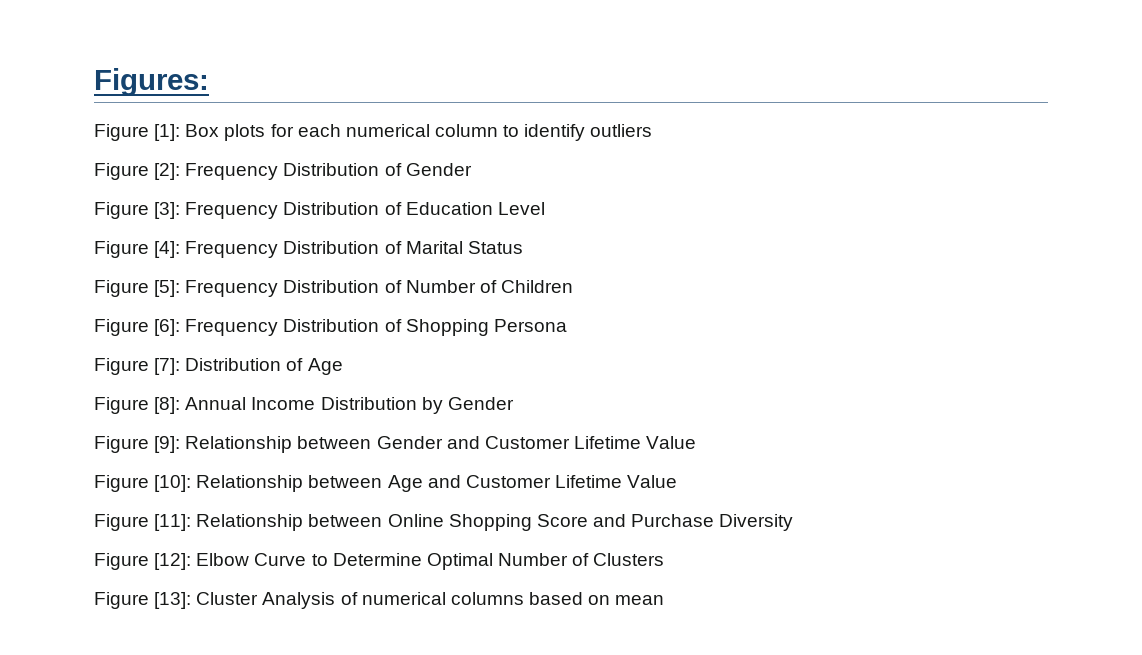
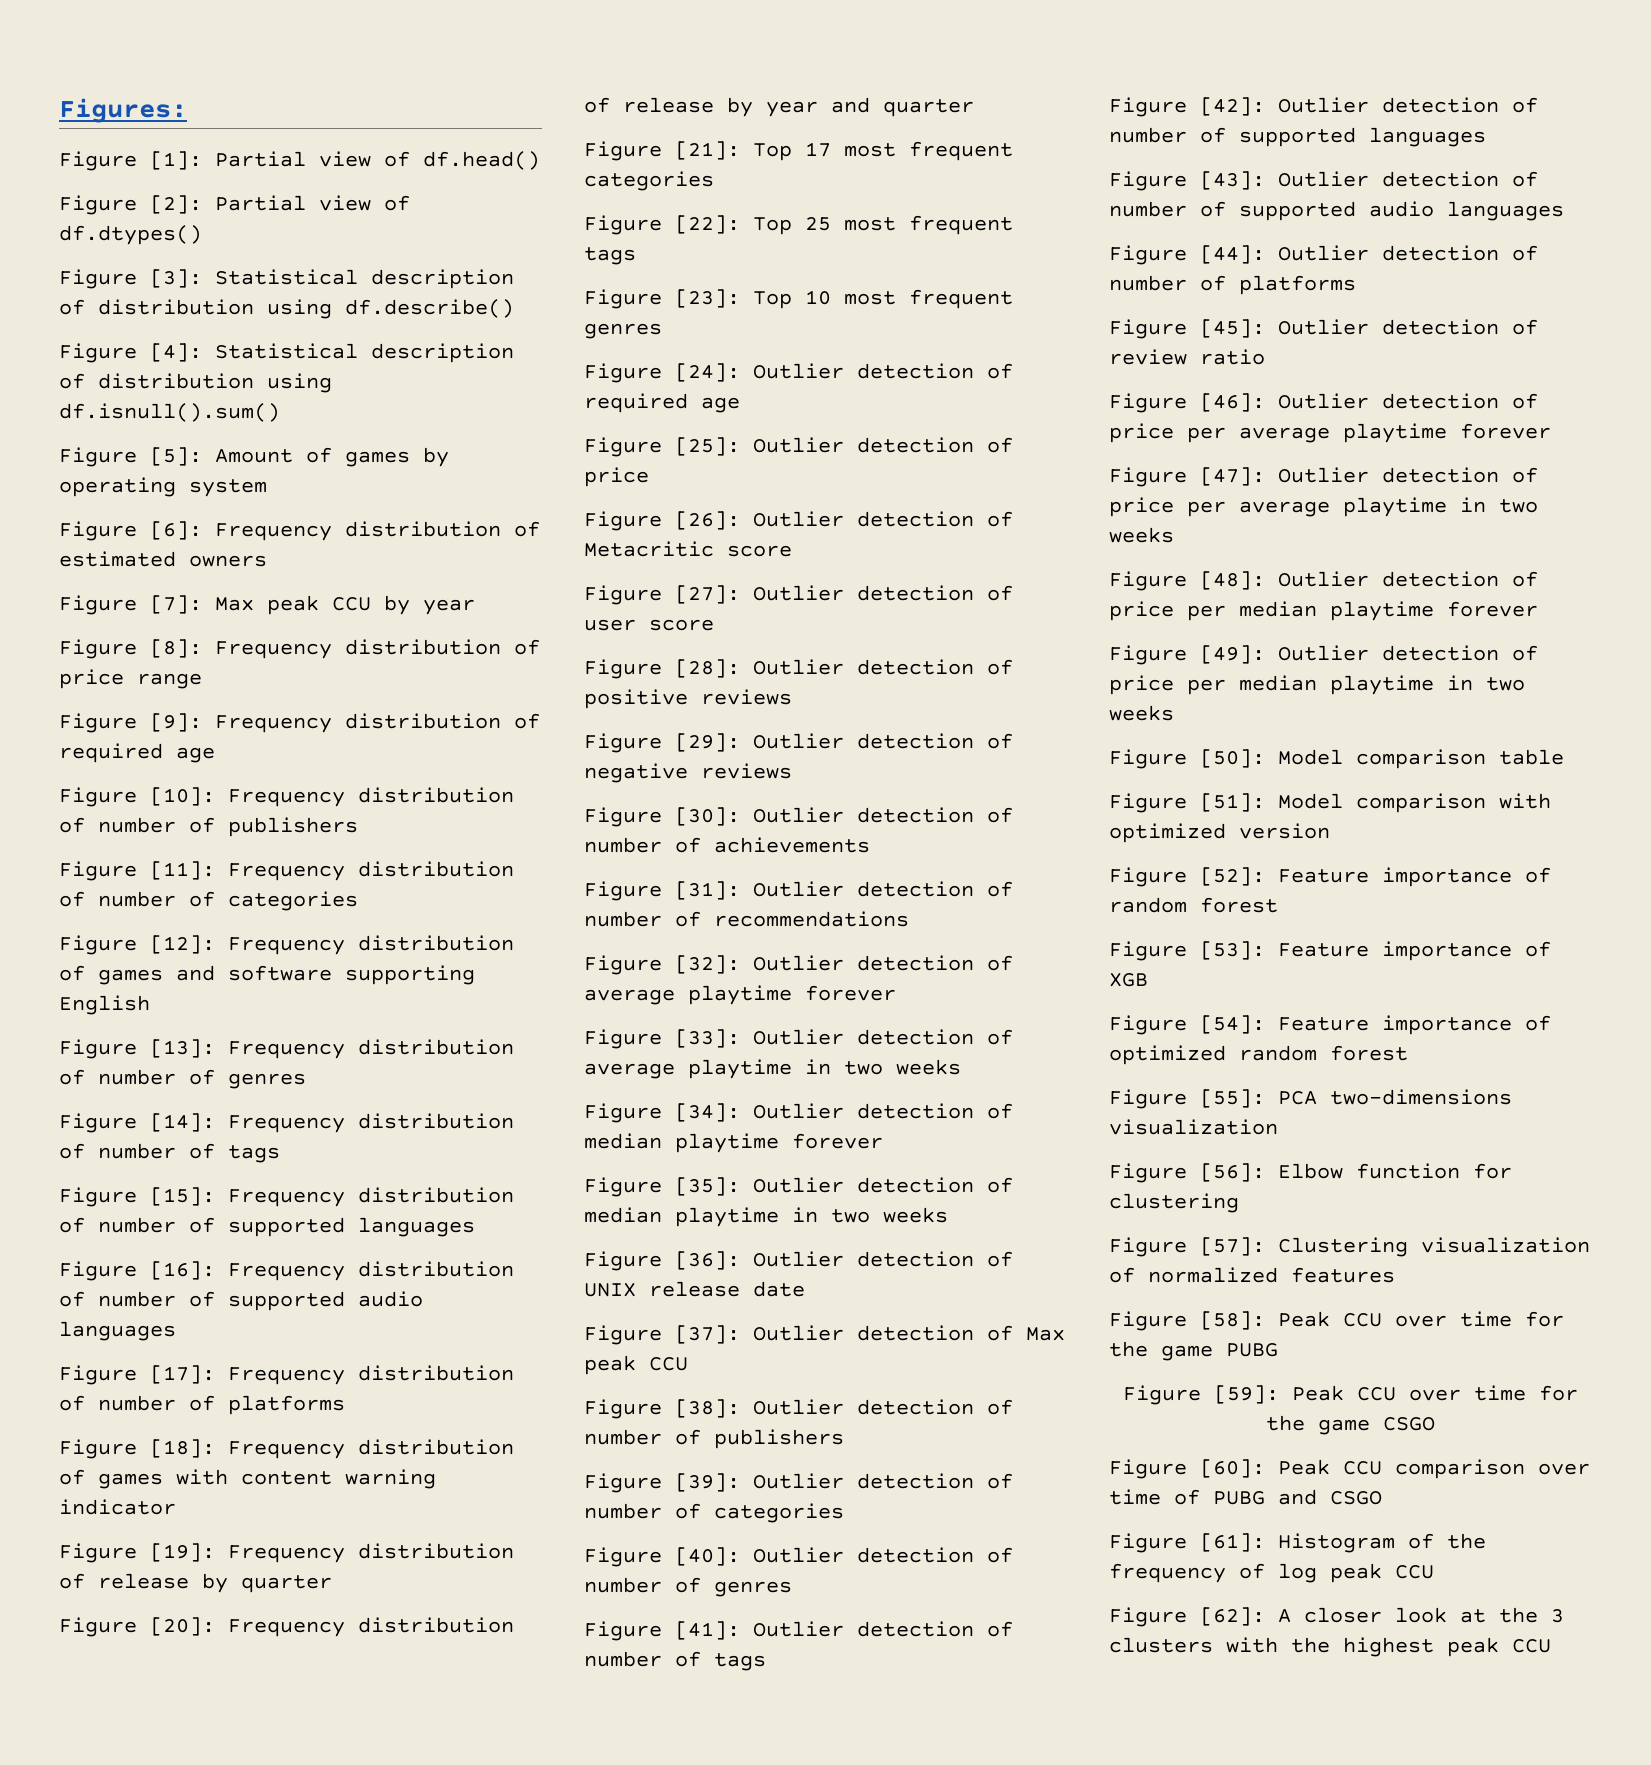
[185,124,653,141] [94,163,472,180] [94,202,545,219] [94,241,523,258] [94,280,573,297] [94,319,567,336] [94,358,343,375] [94,397,514,414] [94,436,697,453] [94,475,678,492] [94,514,794,531] [94,553,665,570] [94,592,665,609] Box plots for each numerical column to identify outliers // Figure [2]: Frequency Distribution of Gender // Figure [3]: Frequency Distribution of Education Level // Figure [4]: Frequency Distribution of Marital Status // Figure [5]: Frequency Distribution of Number of Children // Figure [6]: Frequency Distribution of Shopping Persona // Figure [7]: Distribution of Age // Figure [8]: Annual Income Distribution by Gender // Figure [9]: Relationship between Gender and Customer Lifetime Value // Figure [10]: Relationship between Age and Customer Lifetime Value // Figure [11]: Relationship between Online Shopping Score and Purchase Diversity // Figure [12]: Elbow Curve to Determine Optimal Number of Clusters // Figure [13]: Cluster Analysis of numerical columns based on mean -> [215,151,540,170] [59,195,410,215] [59,225,202,245] [59,269,514,289] [59,299,514,319] [59,343,514,363] [59,373,332,393] [59,403,280,422] [59,447,449,467] [59,477,267,497] [59,521,540,541] [59,551,267,567] [59,595,475,615] [59,639,540,659] [59,669,202,689] [59,713,540,733] [59,743,215,763] [59,787,514,807] [59,817,358,837] [59,861,514,881] [59,891,358,911] [59,935,514,955] [59,965,475,985] [59,995,150,1015] [59,1039,514,1059] [59,1069,306,1089] [59,1113,514,1133] [59,1143,280,1163] [59,1187,514,1207] [59,1217,475,1237] [59,1261,514,1281] [59,1291,423,1311] [59,1321,176,1341] [59,1365,514,1385] [59,1395,345,1415] [59,1439,514,1459] [59,1469,436,1489] [59,1499,176,1515] [59,1543,514,1563] [59,1573,332,1593] [59,1617,514,1637] [584,97,974,117] [584,141,1013,161] [584,171,714,191] [584,215,1013,235] [584,247,636,265] [584,289,1013,309] [584,323,662,339] [584,363,1013,383] [584,393,740,413] [584,437,1013,457] [584,467,649,487] [584,511,1013,531] [584,541,792,557] [584,585,1013,605] [584,619,714,631] [584,659,1013,679] [584,689,792,709] [584,733,1013,753] [584,763,792,783] [584,807,1013,827] [584,837,870,853] [584,881,1013,901] [584,911,909,927] [584,955,1013,975] [584,985,896,1005] [584,1029,1013,1049] [584,1059,961,1079] [584,1103,1013,1123] [584,1133,883,1153] [584,1177,1013,1197] [584,1207,948,1227] [584,1251,1013,1271] [584,1281,805,1297] [584,1325,1065,1345] [584,1355,688,1375] [584,1399,1013,1419] [584,1429,844,1449] [584,1473,1013,1493] [584,1503,844,1523] [584,1547,1013,1567] [584,1577,792,1597] [584,1621,1013,1641] [584,1651,766,1671] [1109,97,1538,117] [1109,127,1486,147] [1109,171,1538,191] [1109,201,1564,221] [1109,245,1538,265] [1109,275,1356,295] [1109,319,1538,339] [1109,349,1265,365] [1109,393,1538,413] [1109,423,1551,443] [1109,467,1538,487] [1109,497,1538,517] [1109,527,1174,543] [1109,571,1538,591] [1109,601,1538,621] [1109,645,1538,665] [1109,675,1525,695] [1109,705,1174,721] [1109,749,1564,769] [1109,793,1551,813] [1109,823,1330,843] [1109,867,1551,887] [1109,897,1278,913] [1109,941,1551,961] [1109,973,1148,987] [1109,1015,1551,1035] [1109,1045,1408,1065] [1109,1089,1512,1109] [1109,1119,1278,1135] [1109,1163,1512,1183] [1109,1193,1239,1213] [1109,1237,1590,1257] [1109,1267,1395,1283] [1109,1311,1564,1331] [1109,1341,1278,1361] [1123,1385,1578,1405] [1266,1415,1435,1435] [1109,1459,1590,1479] [1109,1489,1382,1505] [1109,1533,1486,1553] [1109,1563,1434,1583] [1109,1607,1564,1627] [1109,1637,1551,1657] Partial view of df.head() // Figure [2]: Partial view of df.dtypes() // Figure [3]: Statistical description of distribution using df.describe() // Figure [4]: Statistical description of distribution using df.isnull().sum() // Figure [5]: Amount of games by operating system // Figure [6]: Frequency distribution of estimated owners // Figure [7]: Max peak CCU by year // Figure [8]: Frequency distribution of price range // Figure [9]: Frequency distribution of required age // Figure [10]: Frequency distribution of number of publishers // Figure [11]: Frequency distribution of number of categories // Figure [12]: Frequency distribution of games and software supporting English // Figure [13]: Frequency distribution of number of genres // Figure [14]: Frequency distribution of number of tags // Figure [15]: Frequency distribution of number of supported languages // Figure [16]: Frequency distribution of number of supported audio languages // Figure [17]: Frequency distribution of number of platforms // Figure [18]: Frequency distribution of games with content warning indicator // Figure [19]: Frequency distribution of release by quarter // Figure [20]: Frequency distribution of release by year and quarter // Figure [21]: Top 17 most frequent categories // Figure [22]: Top 25 most frequent tags // Figure [23]: Top 10 most frequent genres // Figure [24]: Outlier detection of required age // Figure [25]: Outlier detection of price // Figure [26]: Outlier detection of Metacritic score // Figure [27]: Outlier detection of user score // Figure [28]: Outlier detection of positive reviews // Figure [29]: Outlier detection of negative reviews // Figure [30]: Outlier detection of number of achievements // Figure [31]: Outlier detection of number of recommendations // Figure [32]: Outlier detection of average playtime forever // Figure [33]: Outlier detection of average playtime in two weeks // Figure [34]: Outlier detection of median playtime forever // Figure [35]: Outlier detection of median playtime in two weeks // Figure [36]: Outlier detection of UNIX release date // Figure [37]: Outlier detection of Max peak CCU // Figure [38]: Outlier detection of number of publishers // Figure [39]: Outlier detection of number of categories // Figure [40]: Outlier detection of number of genres // Figure [41]: Outlier detection of number of tags // Figure [42]: Outlier detection of number of supported languages // Figure [43]: Outlier detection of number of supported audio languages // Figure [44]: Outlier detection of number of platforms // Figure [45]: Outlier detection of review ratio // Figure [46]: Outlier detection of price per average playtime forever // Figure [47]: Outlier detection of price per average playtime in two weeks // Figure [48]: Outlier detection of price per median playtime forever // Figure [49]: Outlier detection of price per median playtime in two weeks // Figure [50]: Model comparison table // Figure [51]: Model comparison with optimized version // Figure [52]: Feature importance of random forest // Figure [53]: Feature importance of XGB // Figure [54]: Feature importance of optimized random forest // Figure [55]: PCA two-dimensions visualization // Figure [56]: Elbow function for clustering // Figure [57]: Clustering visualization of normalized features // Figure [58]: Peak CCU over time for the game PUBG // Figure [59]: Peak CCU over time for the game CSGO // Figure [60]: Peak CCU comparison over time of PUBG and CSGO // Figure [61]: Histogram of the frequency of log peak CCU // Figure [62]: A closer look at the 3 clusters with the highest peak CCU

